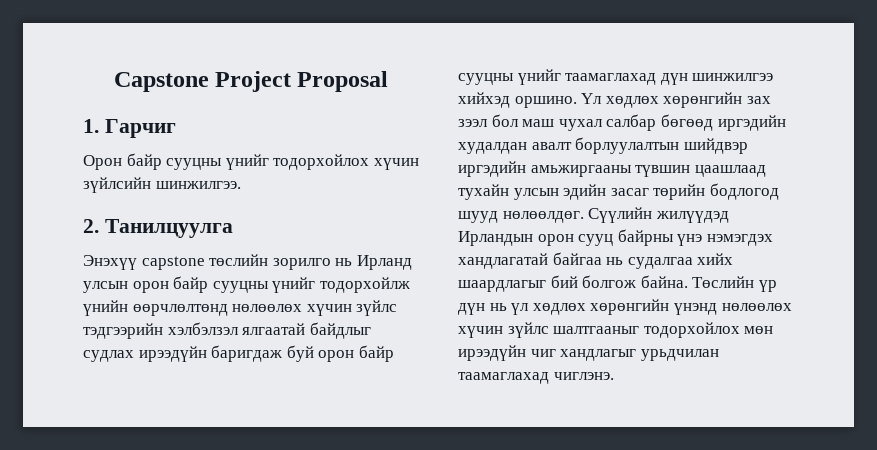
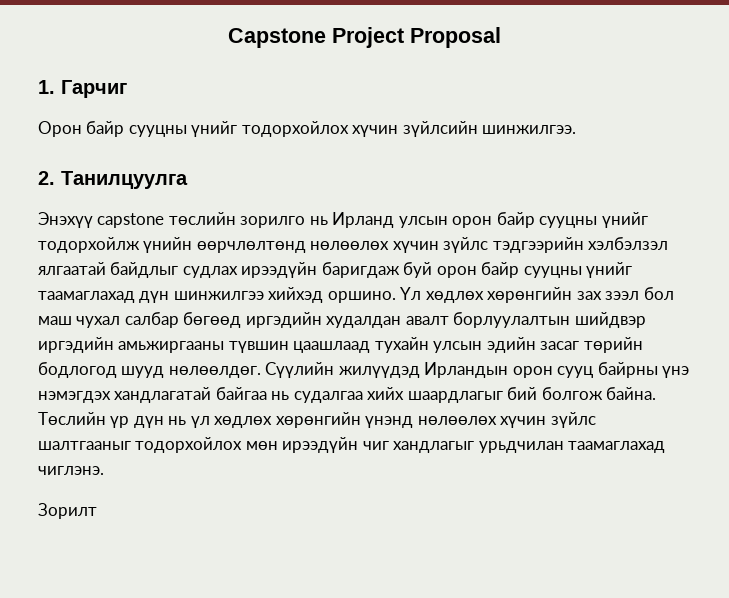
(614, 376) none -> [38,503,97,519] // Зорилт

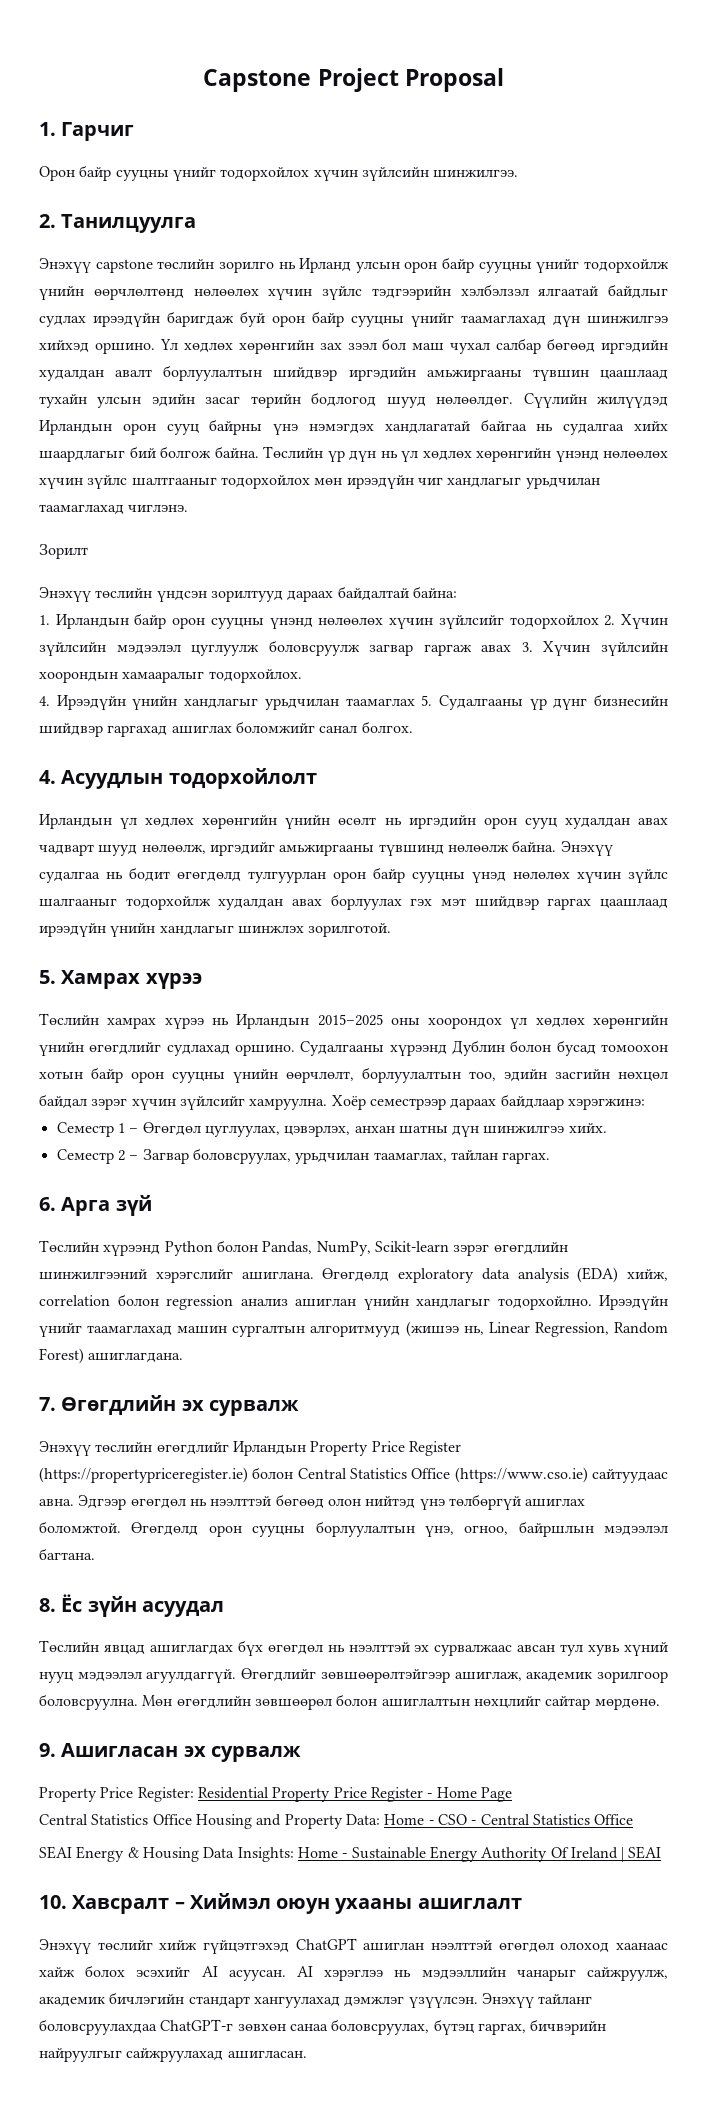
(97, 511) none -> [39,586,457,602] [39,613,669,629] [39,640,668,656] [39,669,302,683] [39,694,669,710] [39,721,413,737] [39,768,317,789] [39,814,669,829] [39,840,613,856] [39,867,668,883] [39,894,669,910] [39,923,392,937] [39,970,202,989] [39,1013,668,1029] [39,1040,668,1056] [39,1067,668,1083] [39,1094,645,1110] [56,1122,607,1137] [56,1148,551,1164] [39,1195,152,1216] [39,1240,568,1256] [39,1267,668,1283] [39,1294,668,1310] [39,1321,668,1337] [39,1348,184,1364] [39,1395,299,1416] [39,1441,461,1456] [39,1467,668,1483] [39,1494,586,1510] [39,1521,668,1537] [39,1548,95,1560] [39,1594,224,1617] [39,1640,668,1656] [39,1668,668,1683] [39,1694,660,1710] [39,1743,301,1762] [39,1787,512,1802] [39,1814,634,1829] [39,1846,662,1862] [39,1893,522,1914] [39,1938,668,1954] [39,1965,668,1981] [39,1992,593,2008] [39,2019,607,2035] [39,2048,307,2062] // Энэхүү төслийн үндсэн зорилтууд дараах байдалтай байна: // 1. Ирландын байр орон сууцны үнэнд нөлөөлөх хүчин зүйлсийг тодорхойлох 2. Хүчин зүйлсийн мэдээлэл цуглуулж боловсруулж загвар гаргаж авах 3. Хүчин зүйлсийн хоорондын хамааралыг тодорхойлох. // 4. Ирээдүйн үнийн хандлагыг урьдчилан таамаглах 5. Судалгааны үр дүнг бизнесийн шийдвэр гаргахад ашиглах боломжийг санал болгох. // 4. Асуудлын тодорхойлолт // Ирландын үл хөдлөх хөрөнгийн үнийн өсөлт нь иргэдийн орон сууц худалдан авах чадварт шууд нөлөөлж, иргэдийг амьжиргааны түвшинд нөлөөлж байна. Энэхүү судалгаа нь бодит өгөгдөлд тулгуурлан орон байр сууцны үнэд нөлөлөх хүчин зүйлс шалгааныг тодорхойлж худалдан авах борлуулах гэх мэт шийдвэр гаргах цаашлаад ирээдүйн үнийн хандлагыг шинжлэх зорилготой. // 5. Хамрах хүрээ // Төслийн хамрах хүрээ нь Ирландын 2015–2025 оны хоорондох үл хөдлөх хөрөнгийн үнийн өгөгдлийг судлахад оршино. Судалгааны хүрээнд Дублин болон бусад томоохон хотын байр орон сууцны үнийн өөрчлөлт, борлуулалтын тоо, эдийн засгийн нөхцөл байдал зэрэг хүчин зүйлсийг хамруулна. Хоёр семестрээр дараах байдлаар хэрэгжинэ: // Семестр 1 – Өгөгдөл цуглуулах, цэвэрлэх, анхан шатны дүн шинжилгээ хийх. // Семестр 2 – Загвар боловсруулах, урьдчилан таамаглах, тайлан гаргах. // 6. Арга зүй // Төслийн хүрээнд Python болон Pandas, NumPy, Scikit-learn зэрэг өгөгдлийн шинжилгээний хэрэгслийг ашиглана. Өгөгдөлд exploratory data analysis (EDA) хийж, correlation болон regression анализ ашиглан үнийн хандлагыг тодорхойлно. Ирээдүйн үнийг таамаглахад машин сургалтын алгоритмууд (жишээ нь, Linear Regression, Random Forest) ашиглагдана. // 7. Өгөгдлийн эх сурвалж // Энэхүү төслийн өгөгдлийг Ирландын Property Price Register (https://propertypriceregister.ie) болон Central Statistics Office (https://www.cso.ie) сайтуудаас авна. Эдгээр өгөгдөл нь нээлттэй бөгөөд олон нийтэд үнэ төлбөргүй ашиглах боломжтой. Өгөгдөлд орон сууцны борлуулалтын үнэ, огноо, байршлын мэдээлэл багтана. // 8. Ёс зүйн асуудал // Төслийн явцад ашиглагдах бүх өгөгдөл нь нээлттэй эх сурвалжаас авсан тул хувь хүний нууц мэдээлэл агуулдаггүй. Өгөгдлийг зөвшөөрөлтэйгээр ашиглаж, академик зорилгоор боловсруулна. Мөн өгөгдлийн зөвшөөрөл болон ашиглалтын нөхцлийг сайтар мөрдөнө. // 9. Ашигласан эх сурвалж // Property Price Register: Residential Property Price Register - Home Page // Central Statistics Office Housing and Property Data: Home - CSO - Central Statistics Office // SEAI Energy & Housing Data Insights: Home - Sustainable Energy Authority Of Ireland | SEAI // 10. Хавсралт – Хиймэл оюун ухааны ашиглалт // Энэхүү төслийг хийж гүйцэтгэхэд ChatGPT ашиглан нээлттэй өгөгдөл олоход хаанаас хайж болох эсэхийг AI асуусан. AI хэрэглээ нь мэдээллийн чанарыг сайжруулж, академик бичлэгийн стандарт хангуулахад дэмжлэг үзүүлсэн. Энэхүү тайланг боловсруулахдаа ChatGPT-г зөвхөн санаа боловсруулах, бүтэц гаргах, бичвэрийн найруулгыг сайжруулахад ашигласан.

